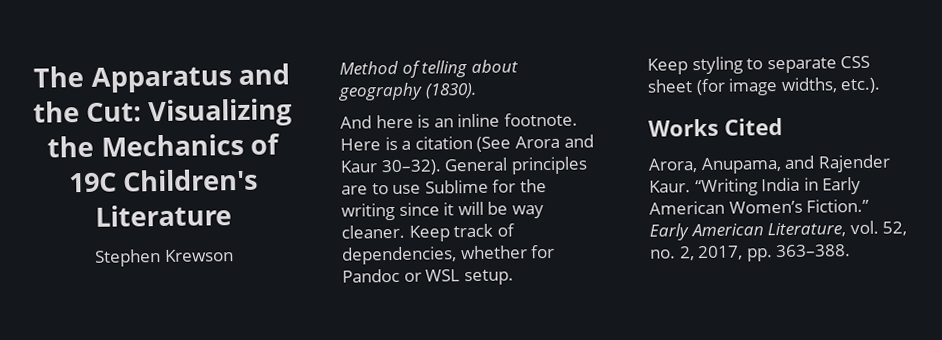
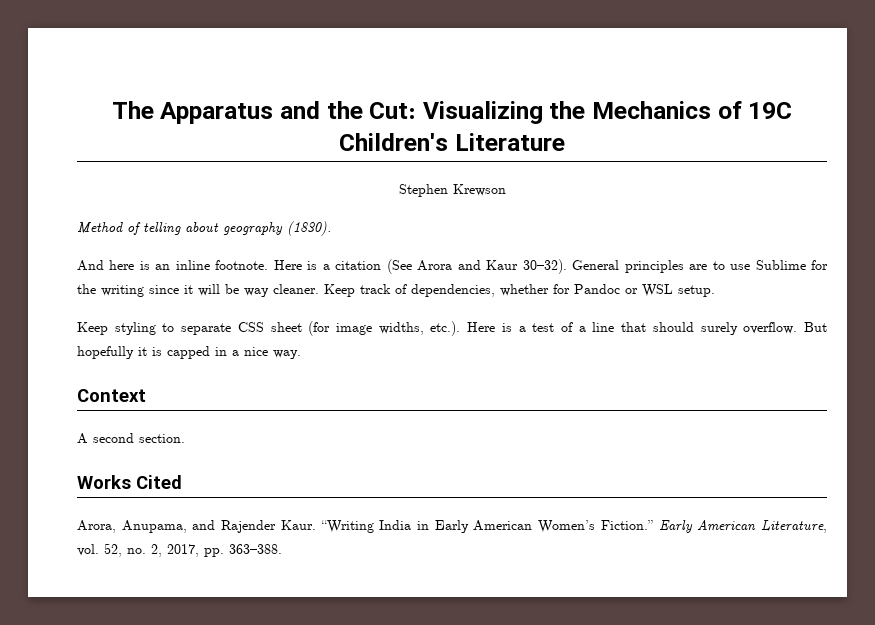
(882, 85) none -> [467,322,827,335] [77,346,301,359] [77,389,146,402] [77,433,185,444] Here is a test of a line that should surely overflow. But hopefully it is capped in a nice way. // Context // A second section.

